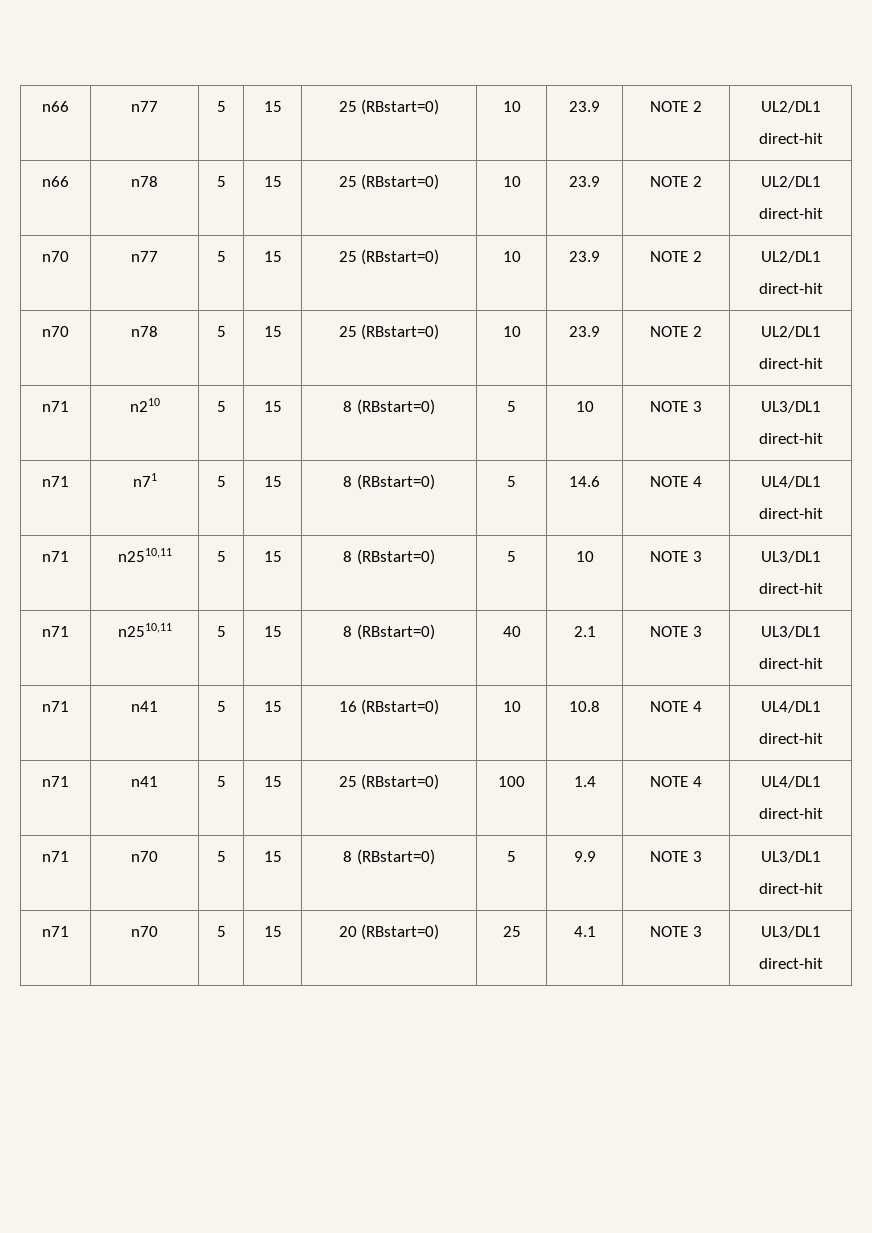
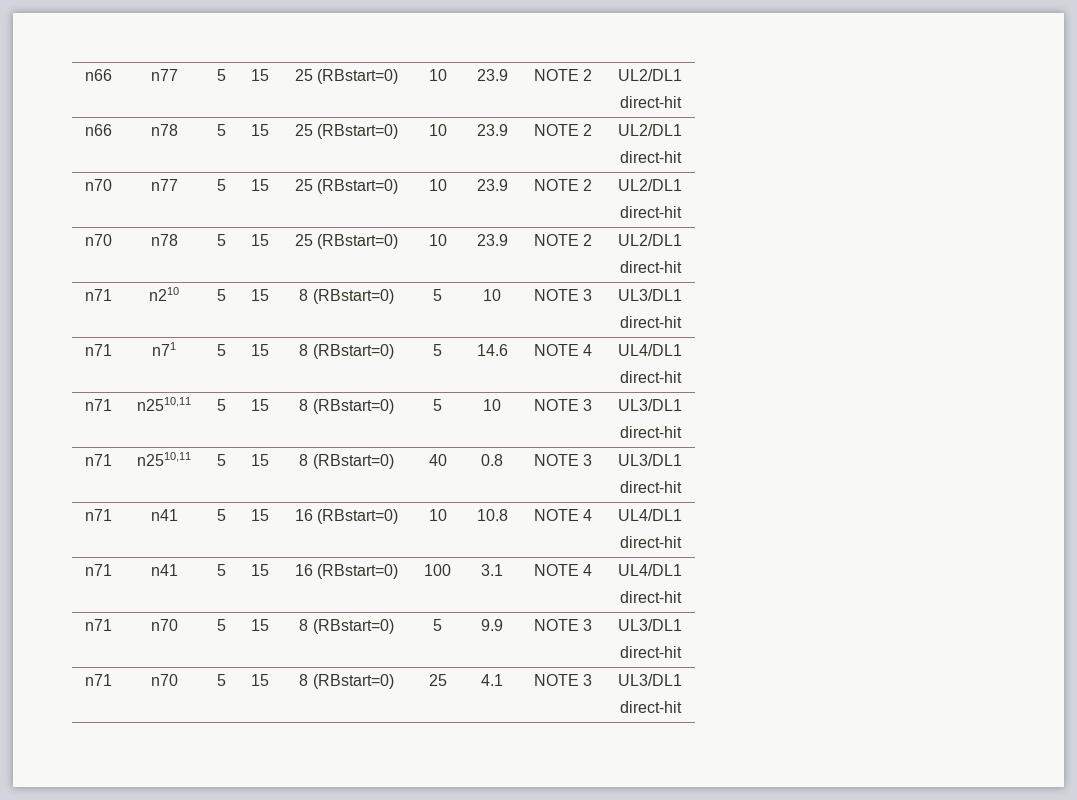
[573,626,596,637] 2.1 -> [481,454,503,466] 0.8
[338,776,357,787] 25 -> [294,564,313,576] 16
[573,776,596,787] 1.4 -> [481,564,503,576] 3.1
[338,926,357,937] 20 -> [299,674,309,686] 8

